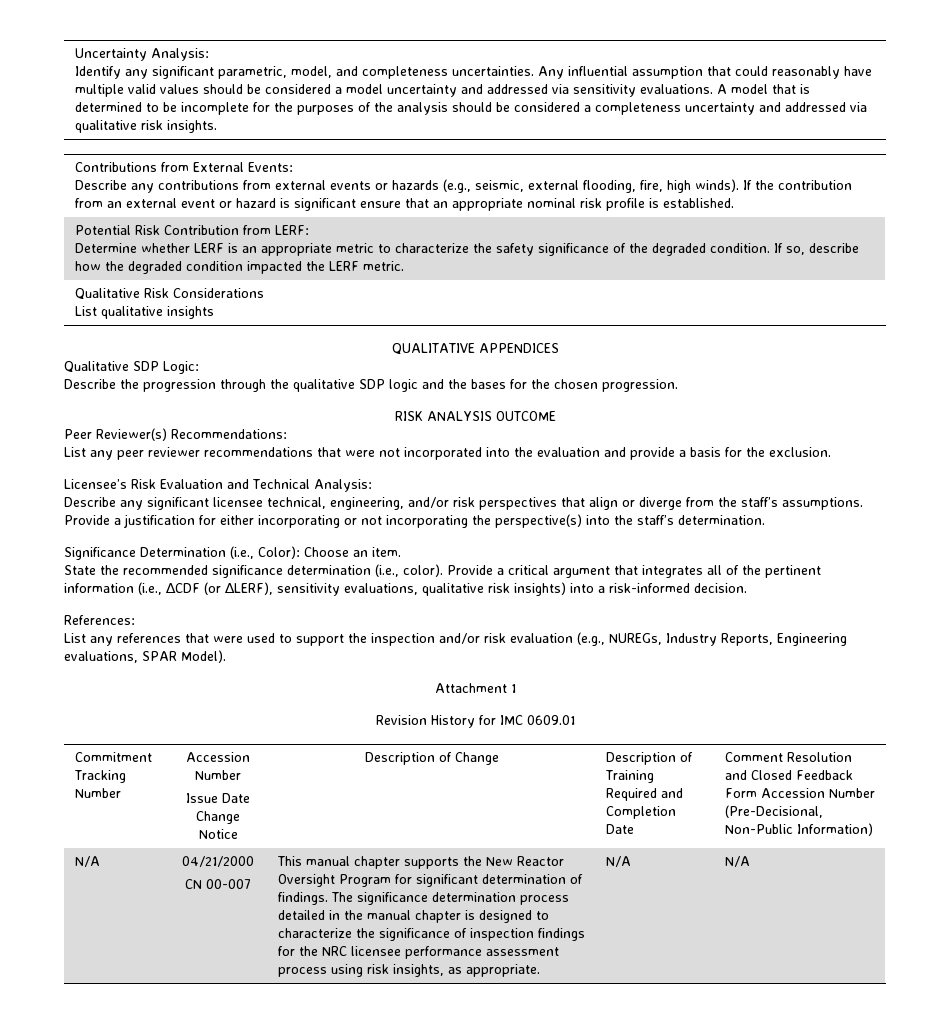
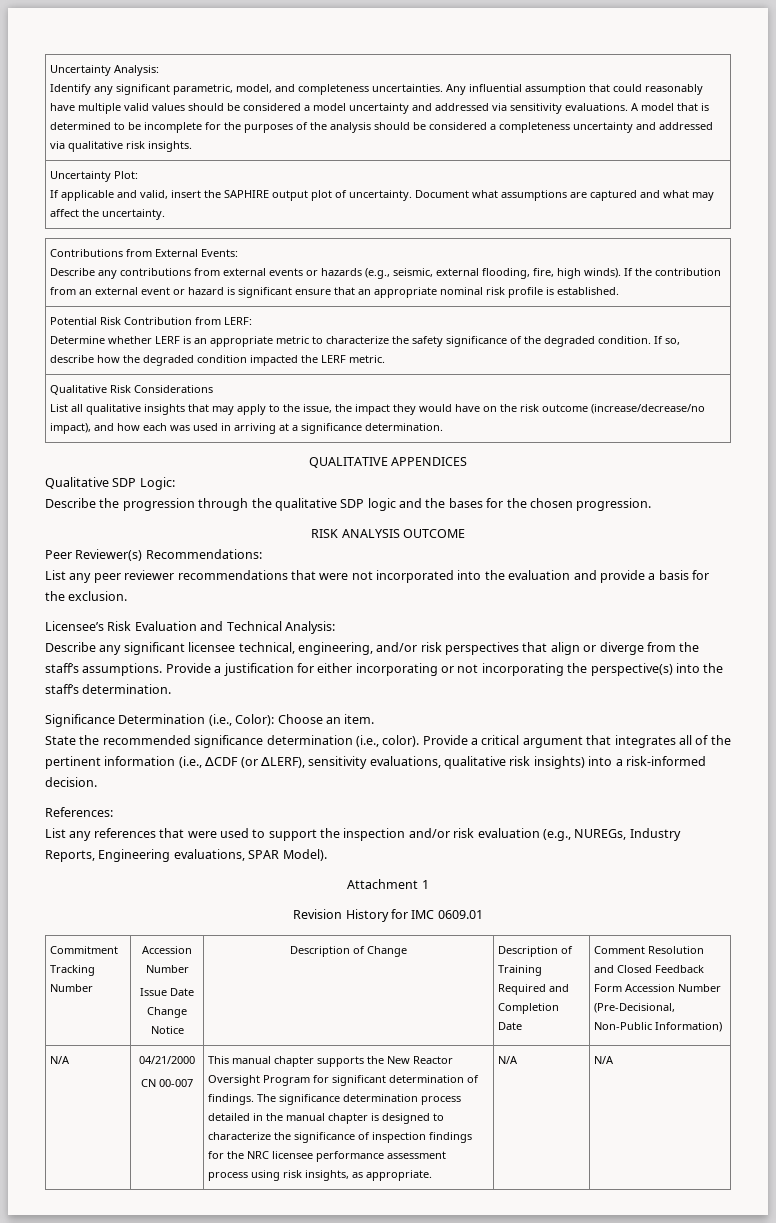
(217, 126) none -> [50,171,139,182] [50,190,715,201] [50,209,166,220] // Uncertainty Plot: // If applicable and valid, insert the SAPHIRE output plot of uncertainty. Document what assumptions are captured and what may affect the uncertainty.
(97, 311) none -> [71,404,84,412] all
(214, 312) none -> [188,404,706,415] [50,423,444,434] that may apply to the issue, the impact they would have on the risk outcome (increase/decrease/no impact), and how each was used in arriving at a significance determination.

